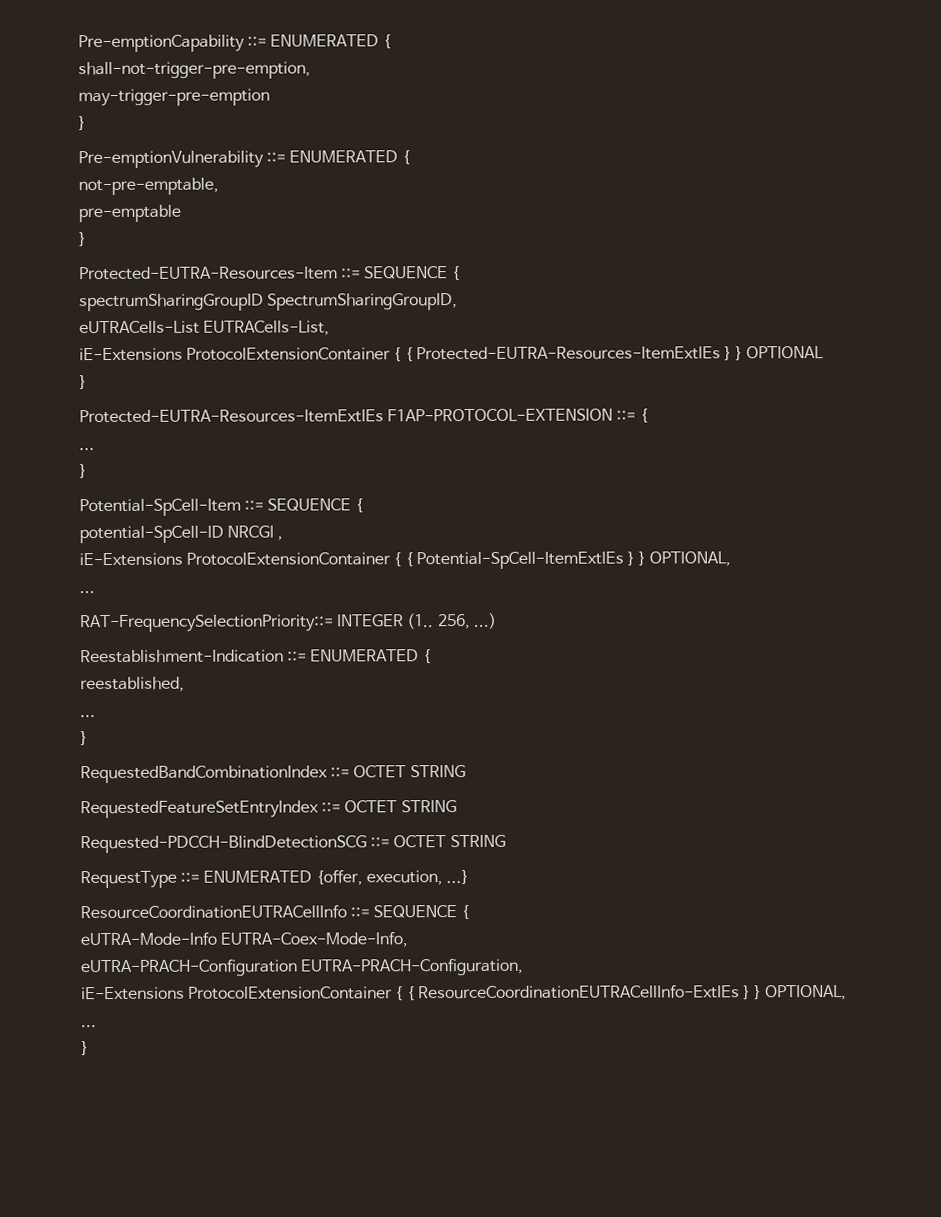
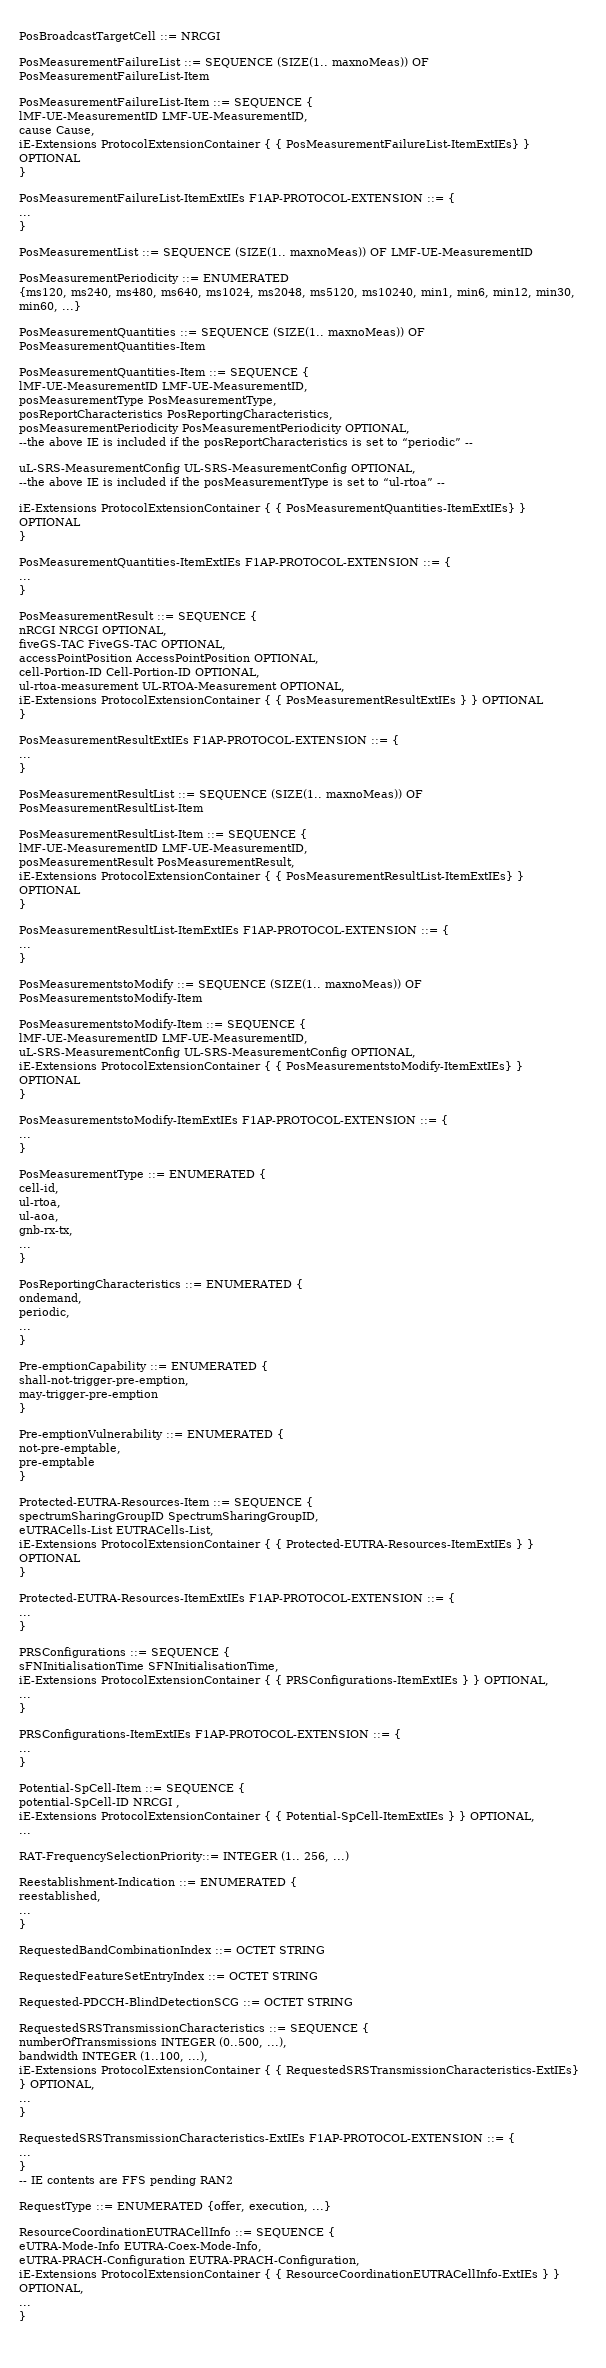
(78, 43) none -> [19,31,220,42] [19,57,429,68] [19,71,210,80] [19,97,313,108] [19,111,308,122] [19,126,95,136] [19,139,530,149] [19,154,81,162] [19,167,26,177] [19,193,455,203] [19,215,31,216] [19,221,26,231] [19,247,533,258] [19,273,289,284] [19,287,575,298] [19,301,81,312] [19,327,425,338] [19,342,206,352] [19,367,309,378] [19,381,308,392] [19,396,277,406] [19,409,333,420] [19,423,410,434] [19,437,473,448] [19,463,416,474] [19,477,445,488] [19,503,526,514] [19,518,81,526] [19,531,26,541] [19,557,451,568] [19,579,31,580] [19,585,26,595] [19,611,257,622] [19,626,167,636] [19,639,226,650] [19,654,319,664] [19,667,260,678] [19,681,345,692] [19,695,544,705] [19,709,26,719] [19,735,399,745] [19,757,31,758] [19,763,26,773] [19,789,423,800] [19,803,204,812] [19,829,307,840] [19,843,308,854] [19,857,295,868] [19,871,524,881] [19,886,81,894] [19,899,26,909] [19,925,449,935] [19,947,31,948] [19,953,26,963] [19,979,422,990] [19,993,203,1004] [19,1019,306,1030] [19,1033,308,1044] [19,1047,416,1058] [19,1061,523,1072] [19,1076,81,1084] [19,1089,26,1099] [19,1115,448,1126] [19,1137,31,1138] [19,1143,26,1153] [19,1169,266,1180] [19,1183,59,1194] [19,1197,61,1208] [19,1211,59,1222] [19,1225,73,1236] [19,1247,31,1248] [19,1253,26,1263] [19,1279,303,1290] [19,1293,82,1304] [19,1307,70,1318] [19,1329,31,1330] [19,1335,26,1345] PosBroadcastTargetCell ::= NRCGI // PosMeasurementFailureList ::= SEQUENCE (SIZE(1.. maxnoMeas)) OF PosMeasurementFailureList-Item // PosMeasurementFailureList-Item ::= SEQUENCE { // lMF-UE-MeasurementID LMF-UE-MeasurementID, // cause Cause, // iE-Extensions ProtocolExtensionContainer { { PosMeasurementFailureList-ItemExtIEs} } OPTIONAL // } // PosMeasurementFailureList-ItemExtIEs F1AP-PROTOCOL-EXTENSION ::= { // ... // } // PosMeasurementList ::= SEQUENCE (SIZE(1.. maxnoMeas)) OF LMF-UE-MeasurementID // PosMeasurementPeriodicity ::= ENUMERATED // {ms120, ms240, ms480, ms640, ms1024, ms2048, ms5120, ms10240, min1, min6, min12, min30, min60, ...} // PosMeasurementQuantities ::= SEQUENCE (SIZE(1.. maxnoMeas)) OF PosMeasurementQuantities-Item // PosMeasurementQuantities-Item ::= SEQUENCE { // lMF-UE-MeasurementID LMF-UE-MeasurementID, // posMeasurementType PosMeasurementType, // posReportCharacteristics PosReportingCharacteristics, // posMeasurementPeriodicity PosMeasurementPeriodicity OPTIONAL, // --the above IE is included if the posReportCharacteristics is set to “periodic” -- // uL-SRS-MeasurementConfig UL-SRS-MeasurementConfig OPTIONAL, // --the above IE is included if the posMeasurementType is set to “ul-rtoa” -- // iE-Extensions ProtocolExtensionContainer { { PosMeasurementQuantities-ItemExtIEs} } OPTIONAL // } // PosMeasurementQuantities-ItemExtIEs F1AP-PROTOCOL-EXTENSION ::= { // ... // } // PosMeasurementResult ::= SEQUENCE { // nRCGI NRCGI OPTIONAL, // fiveGS-TAC FiveGS-TAC OPTIONAL, // accessPointPosition AccessPointPosition OPTIONAL, // cell-Portion-ID Cell-Portion-ID OPTIONAL, // ul-rtoa-measurement UL-RTOA-Measurement OPTIONAL, // iE-Extensions ProtocolExtensionContainer { { PosMeasurementResultExtIEs } } OPTIONAL // } // PosMeasurementResultExtIEs F1AP-PROTOCOL-EXTENSION ::= { // ... // } // PosMeasurementResultList ::= SEQUENCE (SIZE(1.. maxnoMeas)) OF PosMeasurementResultList-Item // PosMeasurementResultList-Item ::= SEQUENCE { // lMF-UE-MeasurementID LMF-UE-MeasurementID, // posMeasurementResult PosMeasurementResult, // iE-Extensions ProtocolExtensionContainer { { PosMeasurementResultList-ItemExtIEs} } OPTIONAL // } // PosMeasurementResultList-ItemExtIEs F1AP-PROTOCOL-EXTENSION ::= { // ... // } // PosMeasurementstoModify ::= SEQUENCE (SIZE(1.. maxnoMeas)) OF PosMeasurementstoModify-Item // PosMeasurementstoModify-Item ::= SEQUENCE { // lMF-UE-MeasurementID LMF-UE-MeasurementID, // uL-SRS-MeasurementConfig UL-SRS-MeasurementConfig OPTIONAL, // iE-Extensions ProtocolExtensionContainer { { PosMeasurementstoModify-ItemExtIEs} } OPTIONAL // } // PosMeasurementstoModify-ItemExtIEs F1AP-PROTOCOL-EXTENSION ::= { // ... // } // PosMeasurementType ::= ENUMERATED { // cell-id, // ul-rtoa, // ul-aoa, // gnb-rx-tx, // ... // } // PosReportingCharacteristics ::= ENUMERATED { // ondemand, // periodic, // ... // } //
(87, 471) none -> [19,1647,230,1658] [19,1661,279,1672] [19,1675,549,1686] [19,1697,31,1698] [19,1703,26,1713] [19,1729,401,1740] [19,1751,31,1752] [19,1757,26,1767] // PRSConfigurations ::= SEQUENCE { // sFNInitialisationTime SFNInitialisationTime, // iE-Extensions ProtocolExtensionContainer { { PRSConfigurations-ItemExtIEs } } OPTIONAL, // ... // } // PRSConfigurations-ItemExtIEs F1AP-PROTOCOL-EXTENSION ::= { // ... // }
(506, 841) none -> [19,2023,369,2034] [19,2037,287,2048] [19,2051,208,2062] [19,2065,579,2076] [19,2079,95,2090] [19,2101,31,2102] [19,2107,26,2117] [19,2133,515,2144] [19,2155,31,2156] [19,2161,26,2171] [19,2175,233,2186] // RequestedSRSTransmissionCharacteristics ::= SEQUENCE { // numberOfTransmissions INTEGER (0..500, ...), // bandwidth INTEGER (1..100, ...), // iE-Extensions ProtocolExtensionContainer { { RequestedSRSTransmissionCharacteristics-ExtIEs} } OPTIONAL, // ... // } // RequestedSRSTransmissionCharacteristics-ExtIEs F1AP-PROTOCOL-EXTENSION ::= { // ... // } // -- IE contents are FFS pending RAN2

